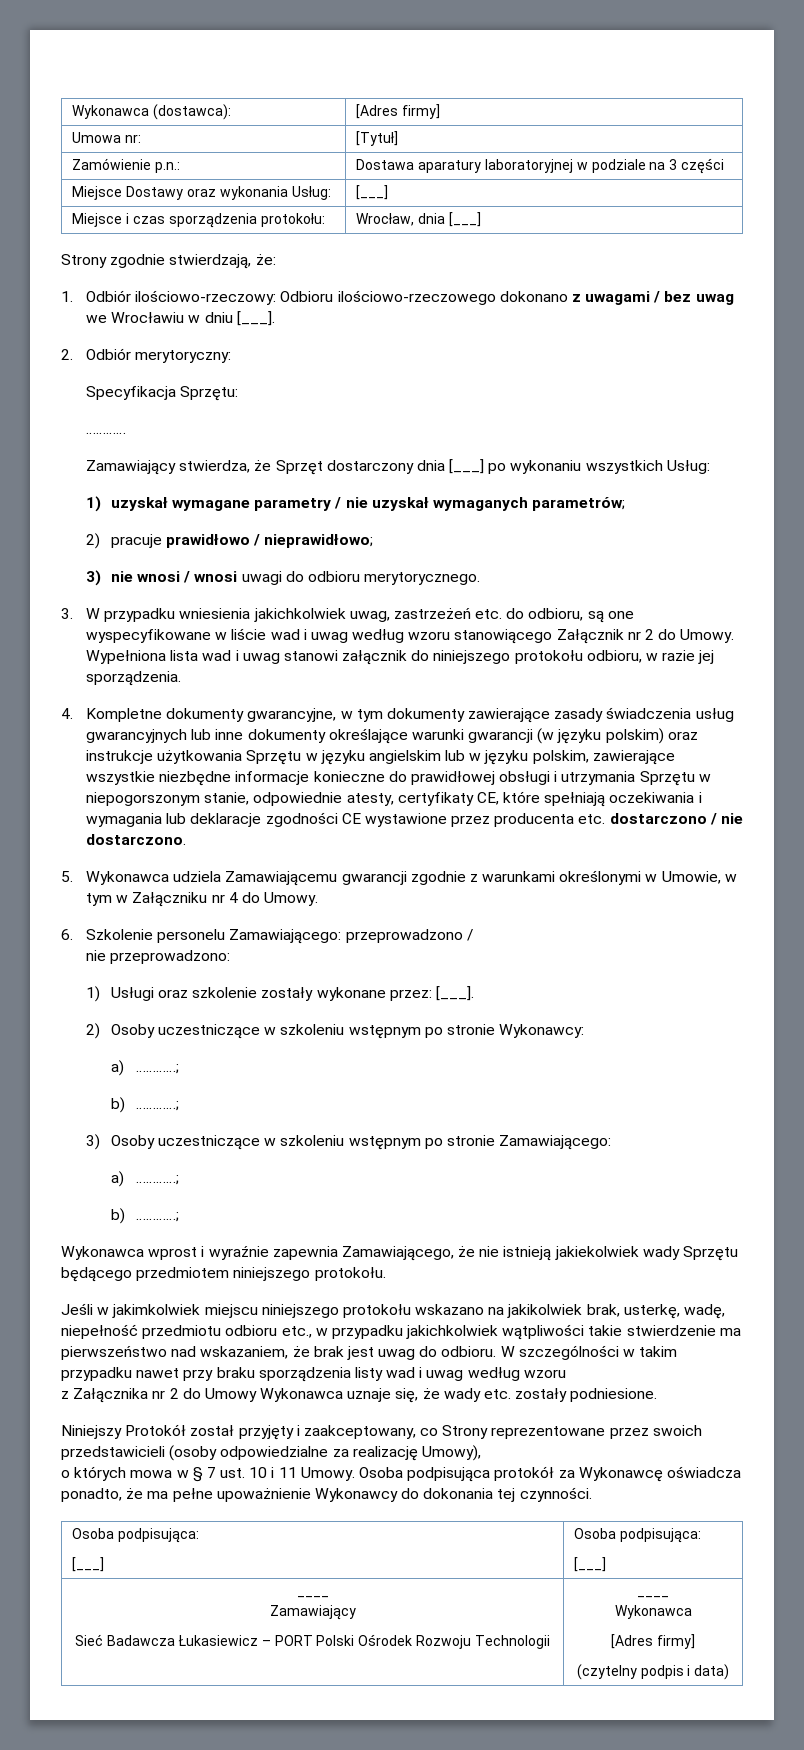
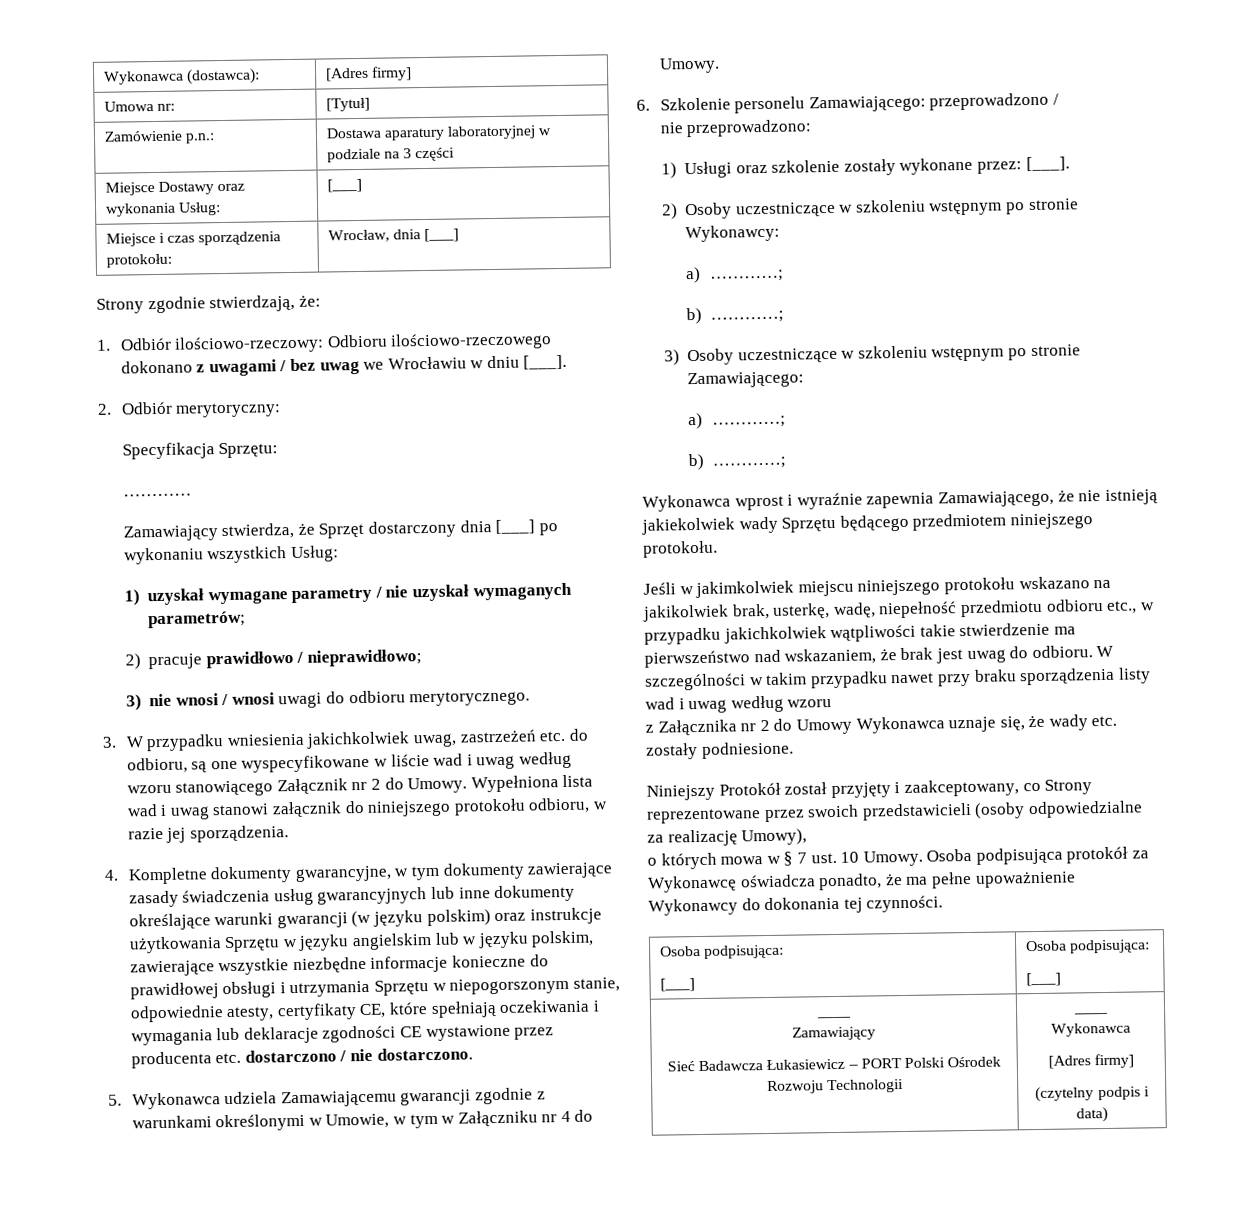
[271,1467,297,1478] i 11 -> (860, 857) none

